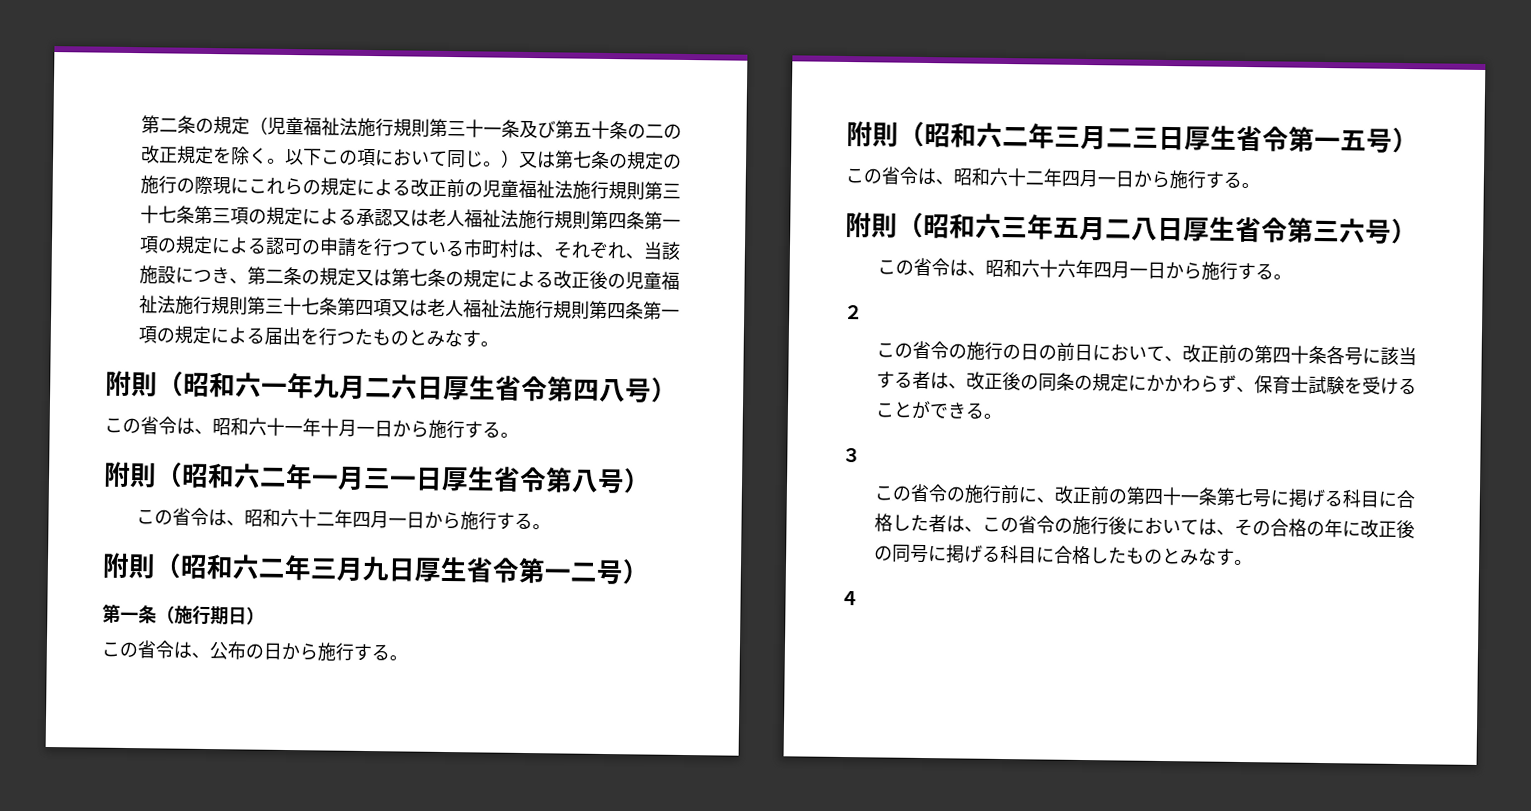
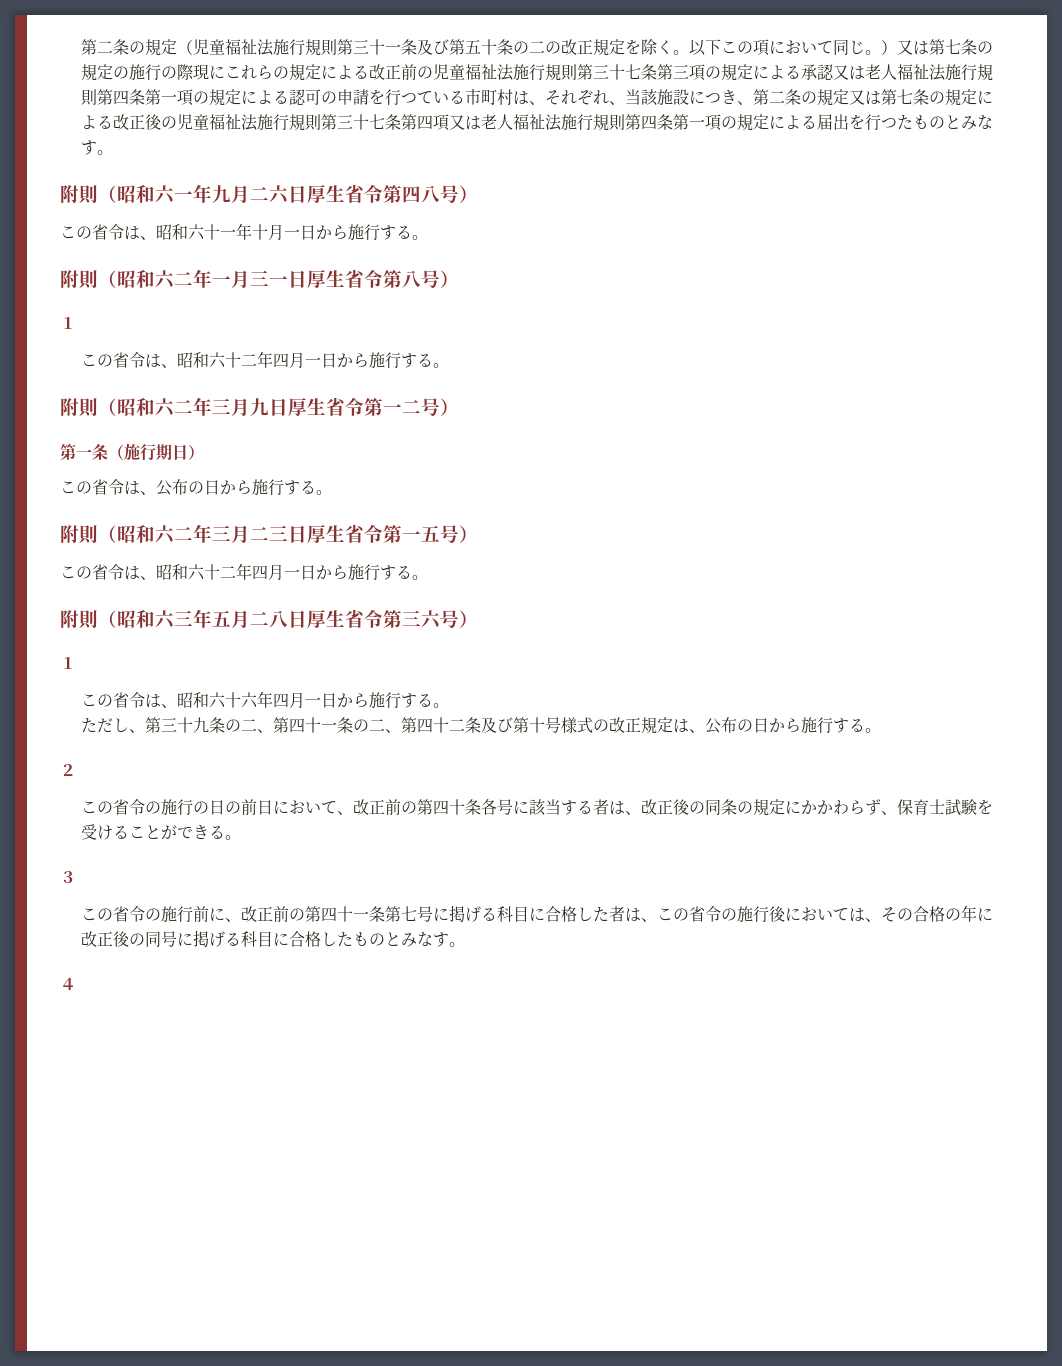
(651, 481) none -> [60,317,76,329] // １
(1418, 231) none -> [60,657,76,669] // １
(1292, 277) none -> [80,717,881,734] // ただし、第三十九条の二、第四十一条の二、第四十二条及び第十号様式の改正規定は、公布の日から施行する。

